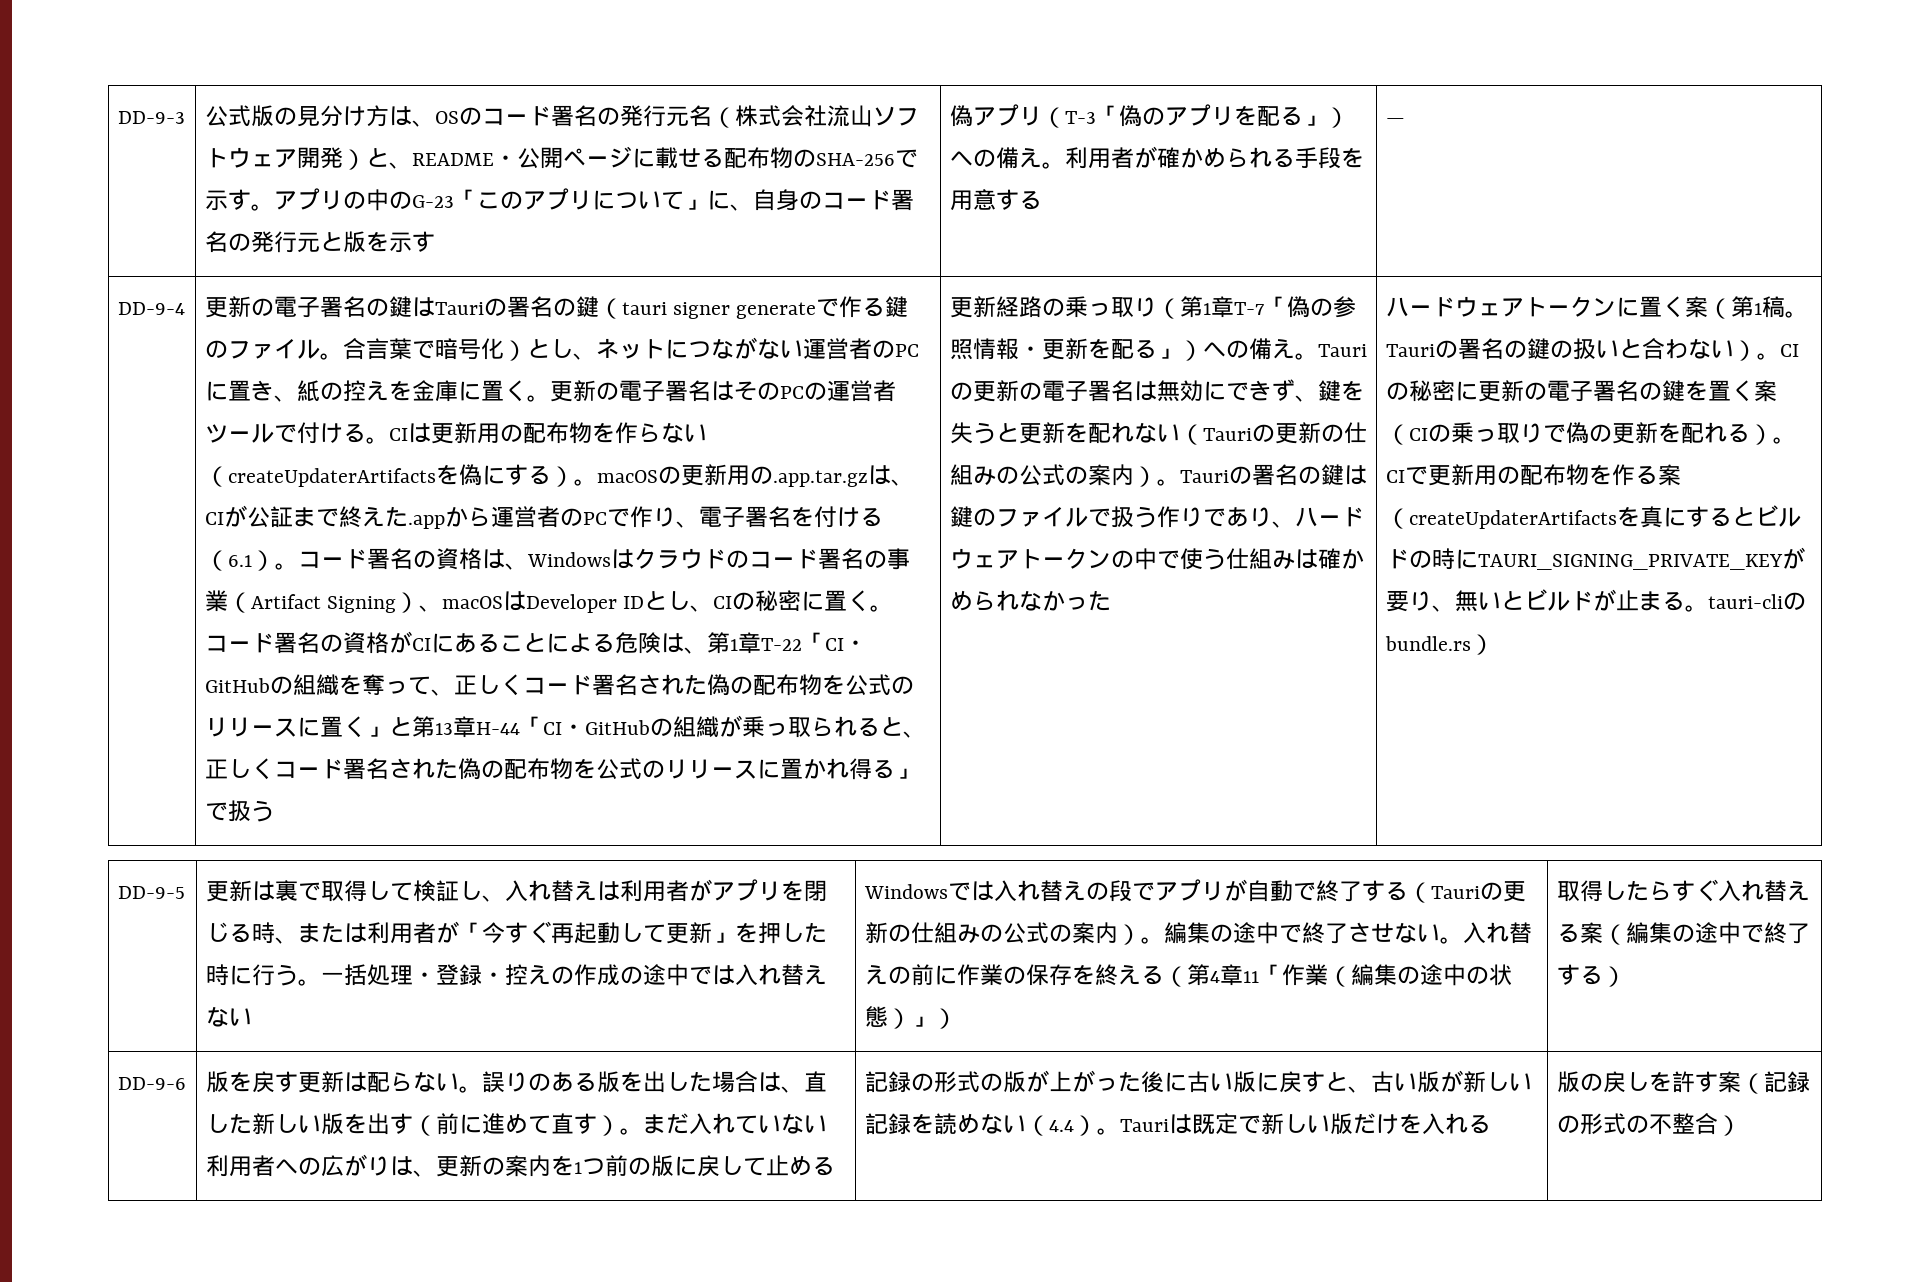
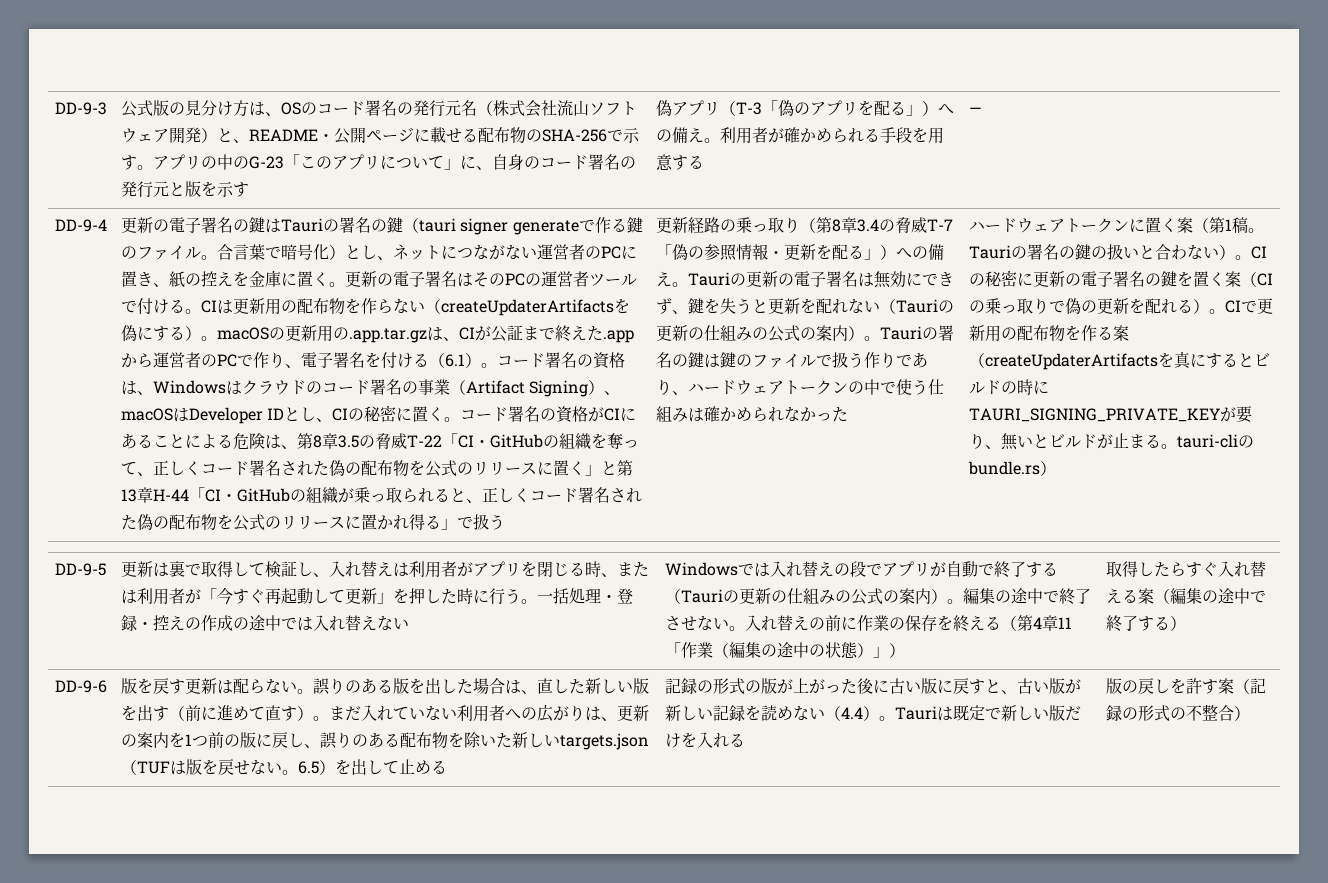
[729,632,761,654] 1章 -> [312,433,407,449] 8章3.5の脅威
[1202,296,1234,318] 1章 -> [831,217,927,233] 8章3.4の脅威
(743, 1165) none -> [303,732,649,750] [120,759,383,775] 、誤りのある配布物を除いた新しいtargets.json（TUFは版を戻せない。6.5）を出し

